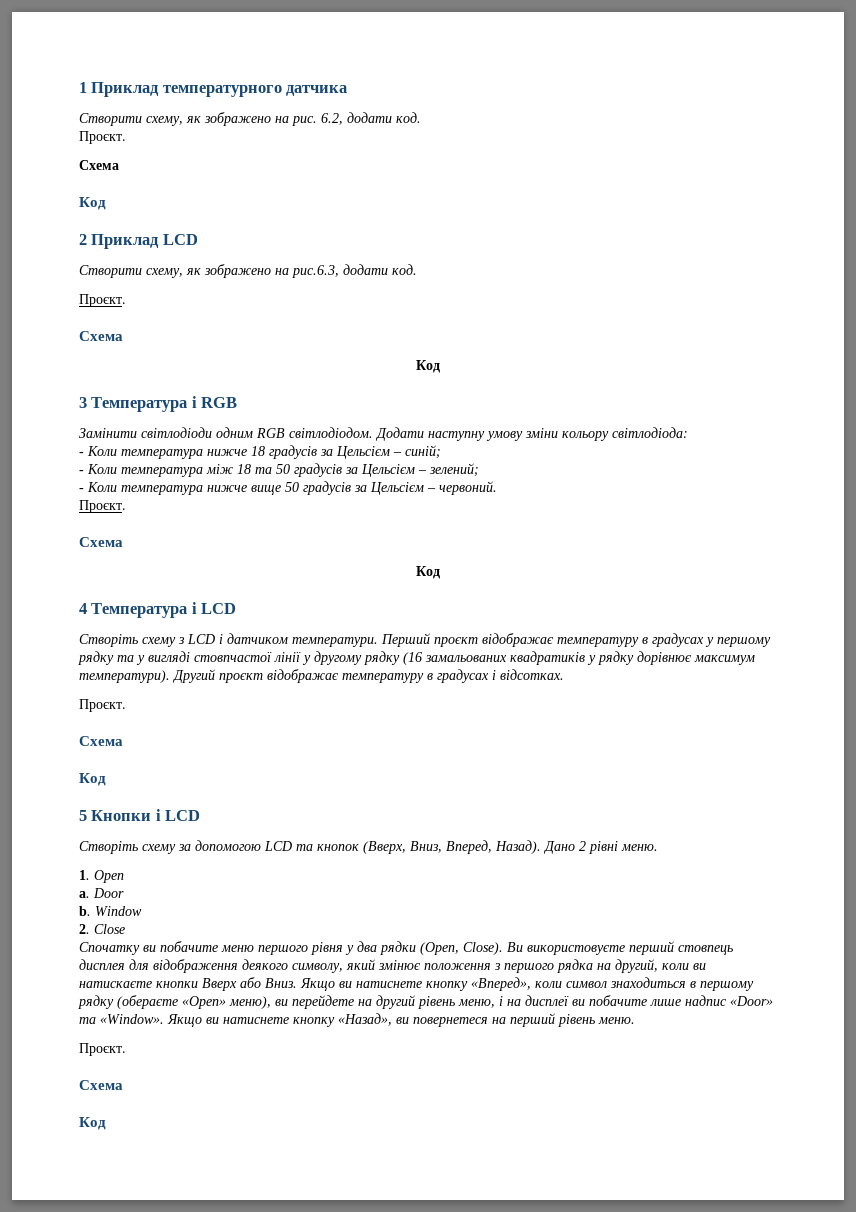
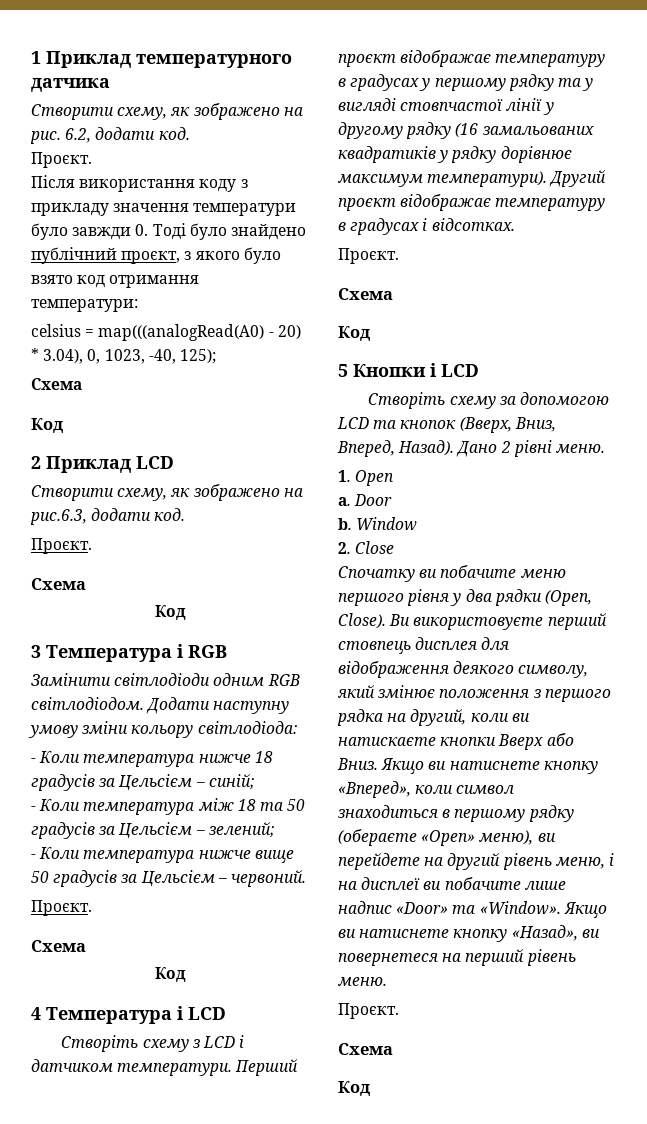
(126, 137) none -> [31,175,248,192] [31,203,297,216] [31,223,306,240] [31,247,281,264] [31,275,200,288] [31,299,138,312] [31,324,301,341] [31,348,216,364] // Після використання коду з прикладу значення температури було завжди 0. Тоді було знайдено публічний проєкт, з якого було взято код отримання температури: // celsius = map(((analogRead(A0) - 20) * 3.04), 0, 1023, -40, 125);

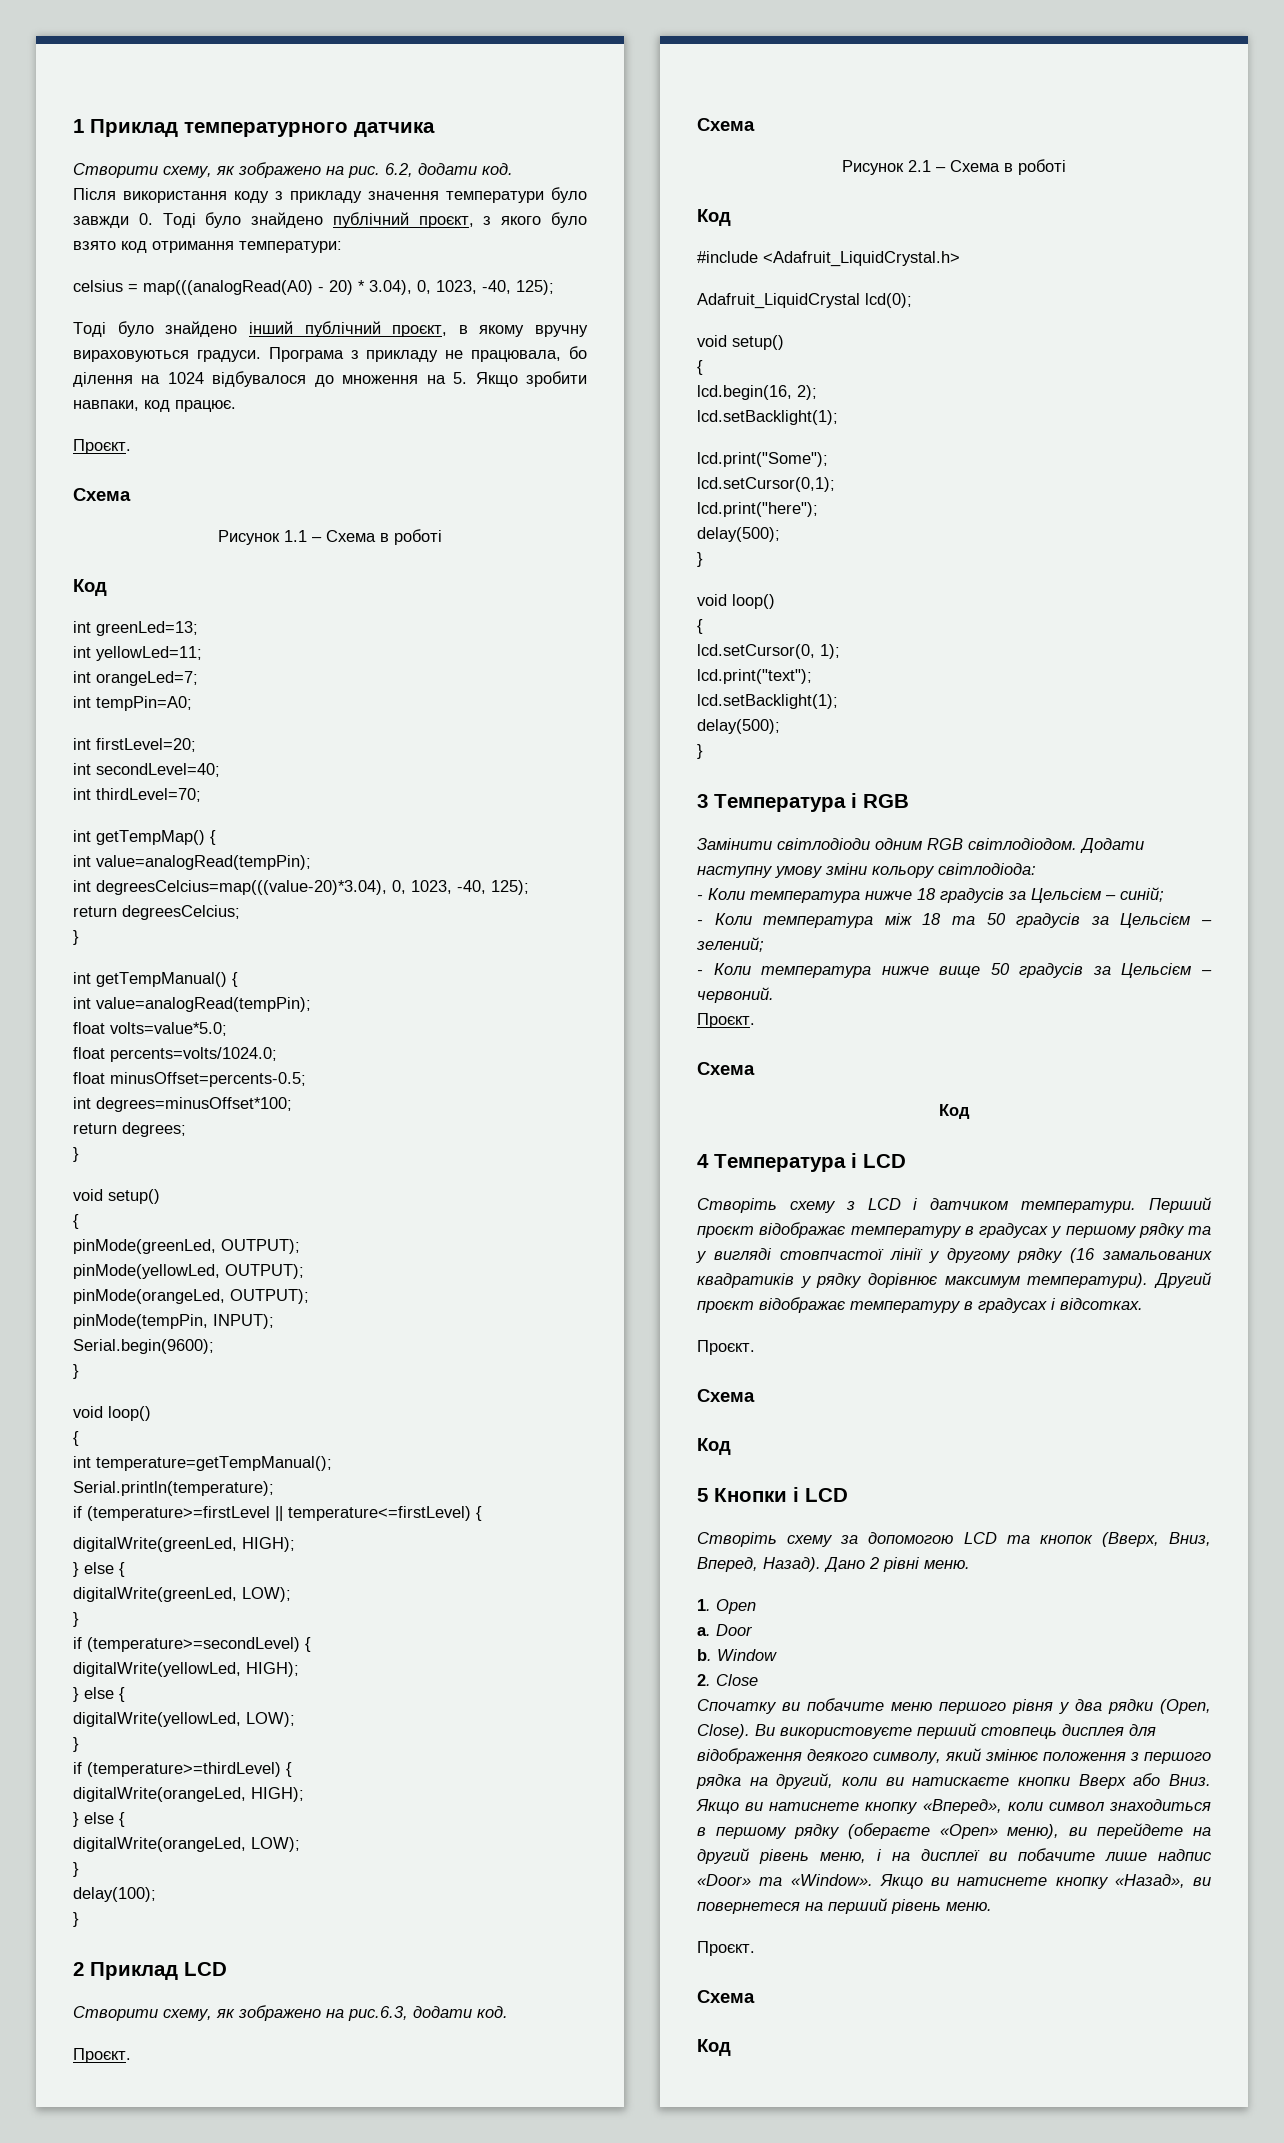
[31,152,92,168] // Проєкт. -> (513, 169) none
[31,378,82,390] [31,418,63,433] Схема // Код -> [73,321,588,337] [73,346,587,362] [73,371,588,387] [73,400,236,412] [73,439,131,454] [73,488,131,501] [218,529,442,545] [73,579,107,596] [73,621,198,636] [73,646,202,661] [73,671,198,686] [73,696,192,711] [73,738,196,752] [73,763,220,777] [73,788,201,802] [73,830,216,845] [73,855,311,870] [73,880,529,895] [73,905,240,920] [73,930,79,945] [73,972,238,987] [73,997,311,1012] [73,1022,227,1036] [73,1047,277,1062] [73,1072,306,1087] [73,1097,292,1112] [73,1122,186,1137] [73,1147,79,1162] [73,1189,160,1204] [73,1214,79,1229] [73,1239,300,1254] [73,1264,304,1279] [73,1289,309,1304] [73,1314,274,1329] [73,1339,214,1354] [73,1364,79,1379] [73,1406,151,1421] [73,1431,79,1446] [73,1456,332,1471] [73,1481,274,1496] [73,1506,482,1521] [73,1537,295,1552] [73,1562,125,1577] [73,1587,291,1602] [73,1612,79,1627] [73,1637,311,1652] [73,1662,299,1677] [73,1687,125,1702] [73,1712,295,1727] [73,1737,79,1752] [73,1762,292,1777] [73,1787,304,1802] [73,1812,125,1827] [73,1837,300,1852] [73,1862,79,1877] [73,1887,156,1902] [73,1912,79,1927] Тоді було знайдено інший публічний проєкт, в якому вручну вираховуються градуси. Програма з прикладу не працювала, бо ділення на 1024 відбувалося до множення на 5. Якщо зробити навпаки, код працює. // Проєкт. // Схема // Рисунок 1.1 – Схема в роботі // Код // int greenLed=13; // int yellowLed=11; // int orangeLed=7; // int tempPin=A0; // int firstLevel=20; // int secondLevel=40; // int thirdLevel=70; // int getTempMap() { // int value=analogRead(tempPin); // int degreesCelcius=map(((value-20)*3.04), 0, 1023, -40, 125); // return degreesCelcius; // } // int getTempManual() { // int value=analogRead(tempPin); // float volts=value*5.0; // float percents=volts/1024.0; // float minusOffset=percents-0.5; // int degrees=minusOffset*100; // return degrees; // } // void setup() // { // pinMode(greenLed, OUTPUT); // pinMode(yellowLed, OUTPUT); // pinMode(orangeLed, OUTPUT); // pinMode(tempPin, INPUT); // Serial.begin(9600); // } // void loop() // { // int temperature=getTempManual(); // Serial.println(temperature); // if (temperature>=firstLevel || temperature<=firstLevel) { // digitalWrite(greenLed, HIGH); // } else { // digitalWrite(greenLed, LOW); // } // if (temperature>=secondLevel) { // digitalWrite(yellowLed, HIGH); // } else { // digitalWrite(yellowLed, LOW); // } // if (temperature>=thirdLevel) { // digitalWrite(orangeLed, HIGH); // } else { // digitalWrite(orangeLed, LOW); // } // delay(100); // }
[154,605,186,620] Код -> [842,159,1066,175] [697,209,731,226] [697,251,960,267] [697,293,912,309] [697,335,784,350] [697,360,703,375] [697,385,817,400] [697,410,838,425] [697,452,828,467] [697,477,835,492] [697,502,818,517] [697,527,780,542] [697,552,703,567] [697,594,775,609] [697,619,703,634] [697,644,840,659] [697,669,812,684] [697,694,838,709] [697,719,780,734] [697,744,703,759] Рисунок 2.1 – Схема в роботі // Код // #include <Adafruit_LiquidCrystal.h> // Adafruit_LiquidCrystal lcd(0); // void setup() // { // lcd.begin(16, 2); // lcd.setBacklight(1); // lcd.print("Some"); // lcd.setCursor(0,1); // lcd.print("here"); // delay(500); // } // void loop() // { // lcd.setCursor(0, 1); // lcd.print("text"); // lcd.setBacklight(1); // delay(500); // }

